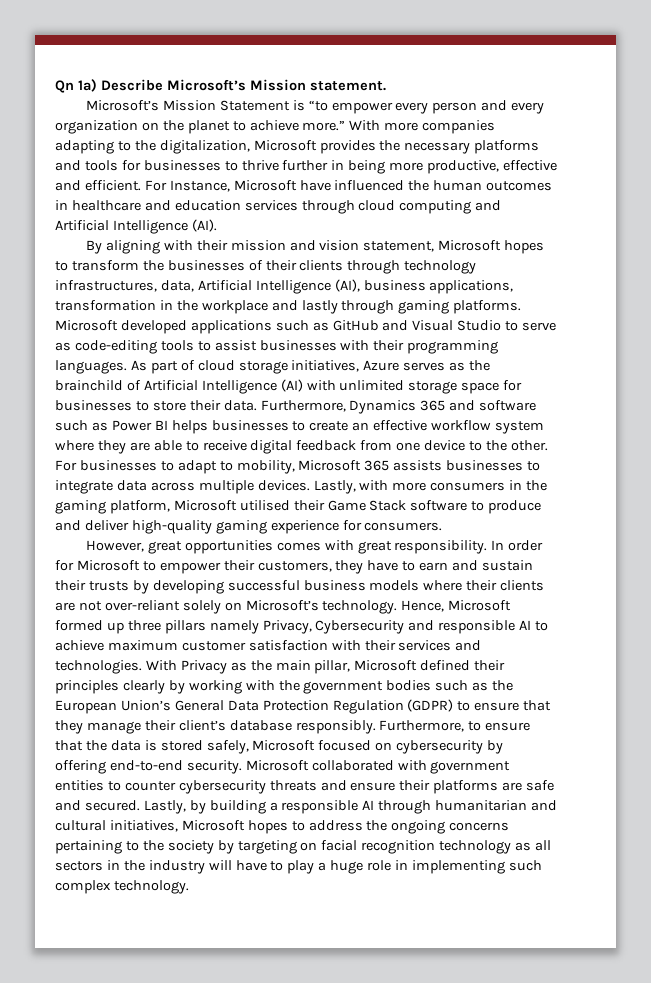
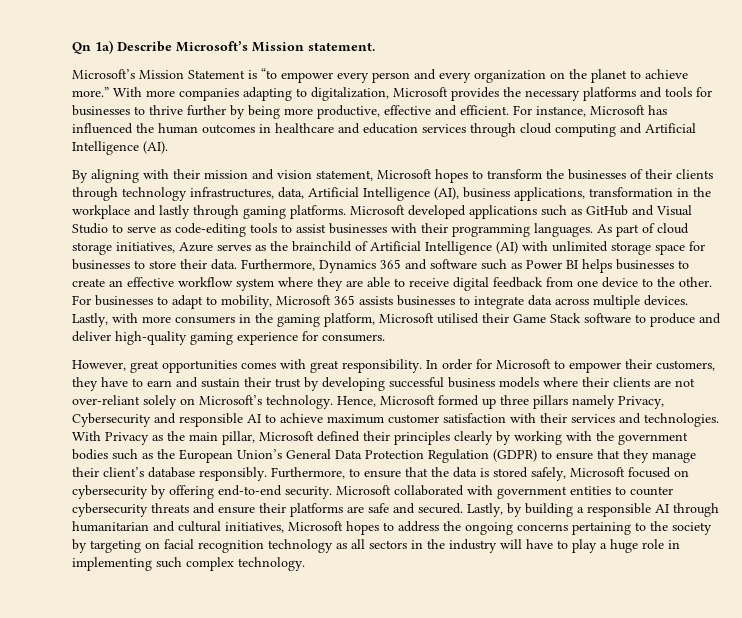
[134,140,156,151] the -> (307, 92) none
[331,160,345,170] in -> [230,105,245,119] by
[169,180,331,192] Instance, Microsoft have -> [536,105,667,117] instance, Microsoft has
[88,581,129,591] trusts -> [275,378,301,388] trust

